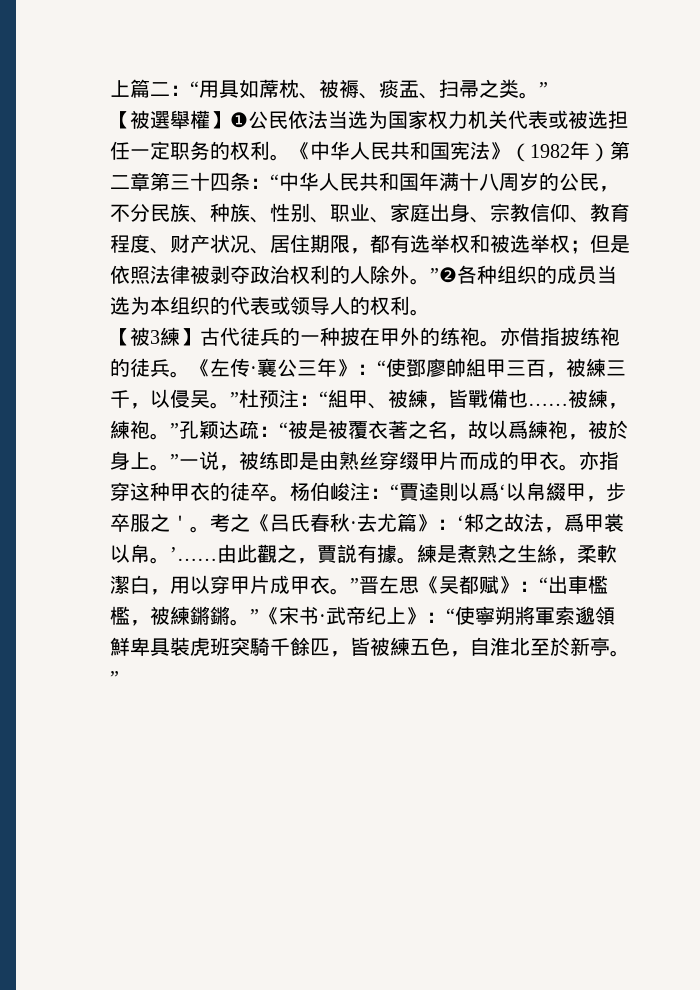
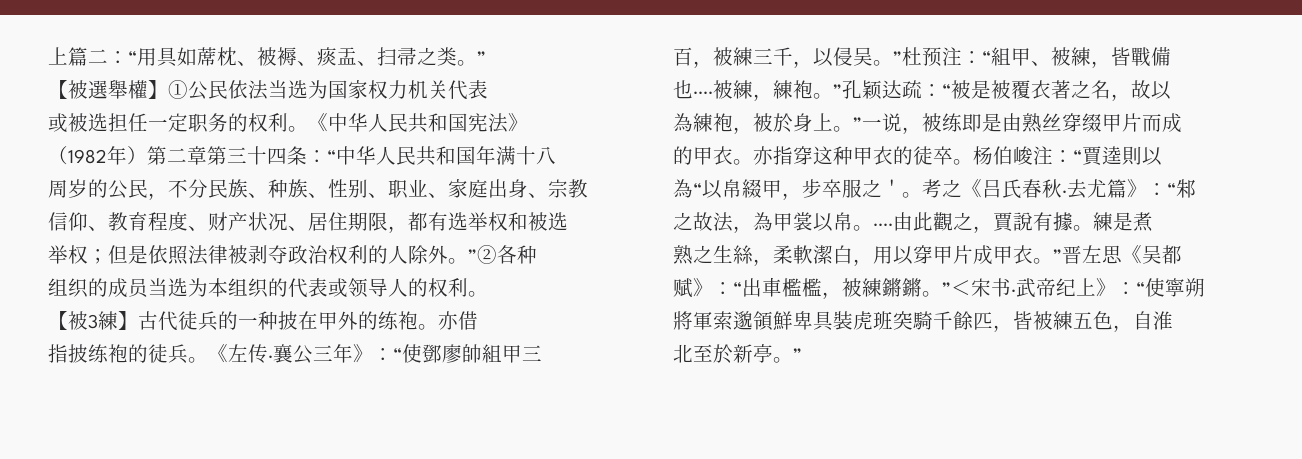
[230,112,248,128] ❶ -> [168,80,188,99] ①
(548, 119) none -> (488, 89) //
(510, 151) none -> (528, 122) //
(499, 182) none -> (556, 155) //
(530, 212) none -> (588, 188) //
(530, 243) none -> (568, 221) //
[430,267,457,283] ”❷ -> [468,245,497,264] ”②
(497, 274) none -> (537, 254) //
(540, 336) none -> (478, 320) //
(526, 368) none -> (542, 353) //
[508,389,568,408] 也…… -> [673,80,713,99] // 也····
[508,420,528,439] 爲 -> [673,113,693,132] // 為
(499, 460) none -> (1182, 123) //
[479,482,506,501] 爲‘ -> [673,179,702,198] // 為“
[457,515,464,530] ‘ -> [1167,183,1176,196] “
(484, 522) none -> (1196, 188) //
[564,513,584,532] 爲 -> [753,212,773,231] 為
[170,547,217,561] ’…… -> [873,223,893,229] ····
[337,544,357,563] 説 -> [1013,212,1033,231] 說
(477, 553) none -> (1153, 222) //
(479, 584) none -> (1182, 254) //
[259,607,279,625] 《 -> [951,280,971,295] ＜
(515, 615) none -> (1205, 287) //
(510, 646) none -> (1173, 320) //

